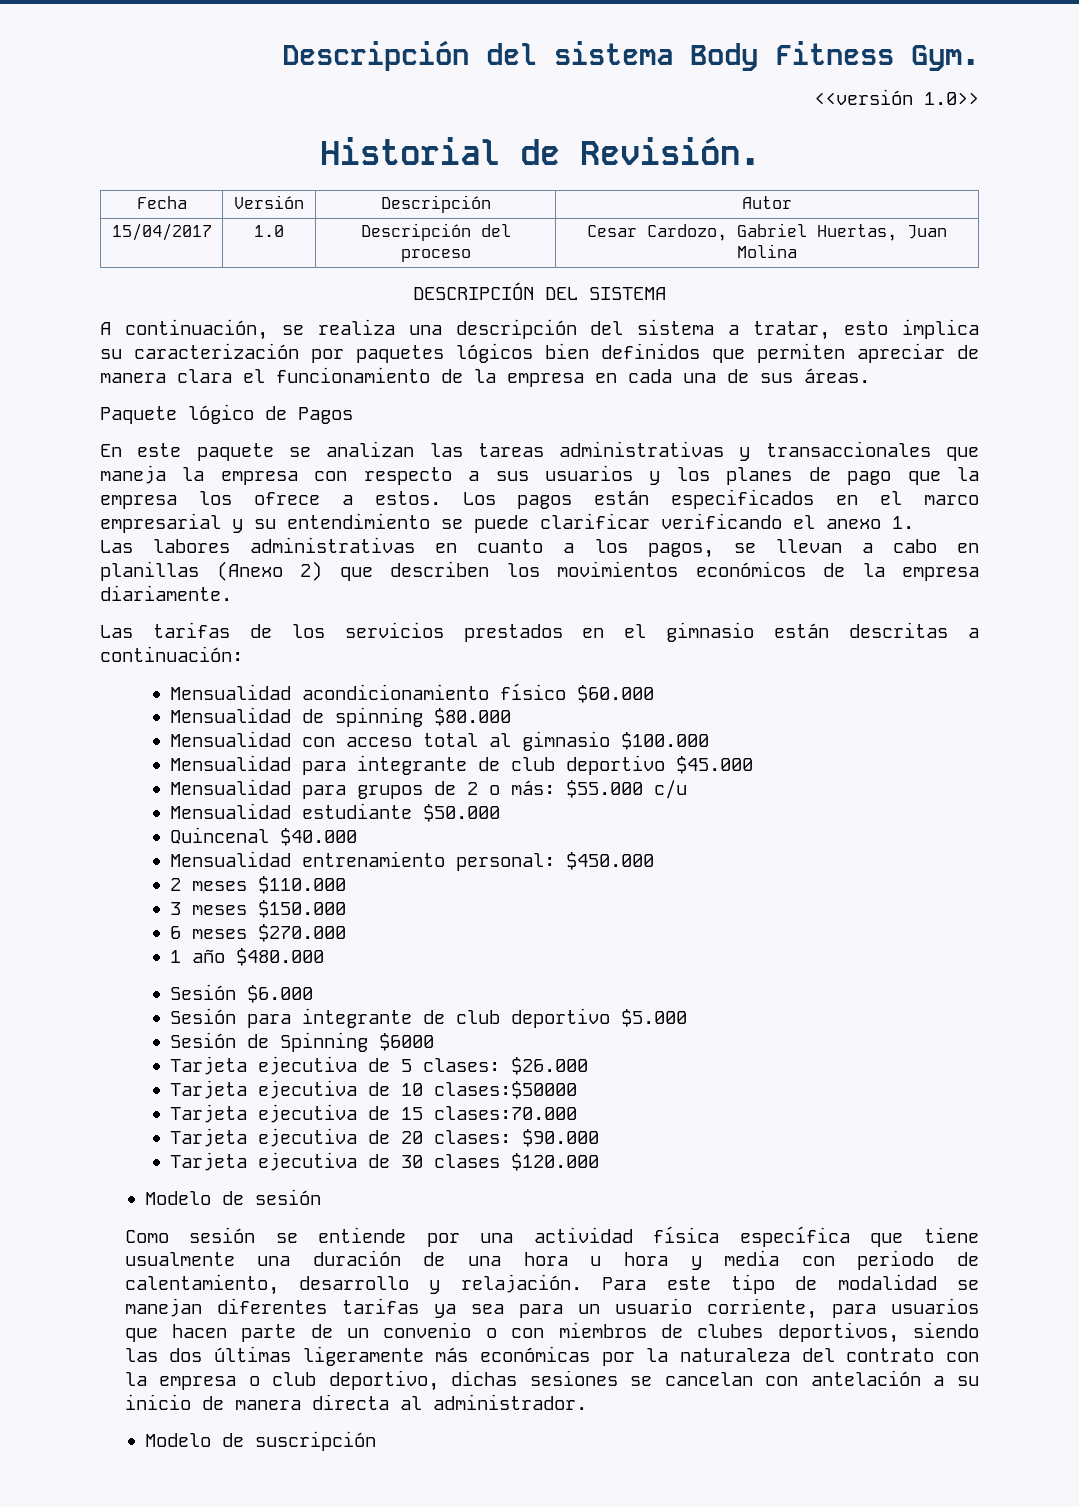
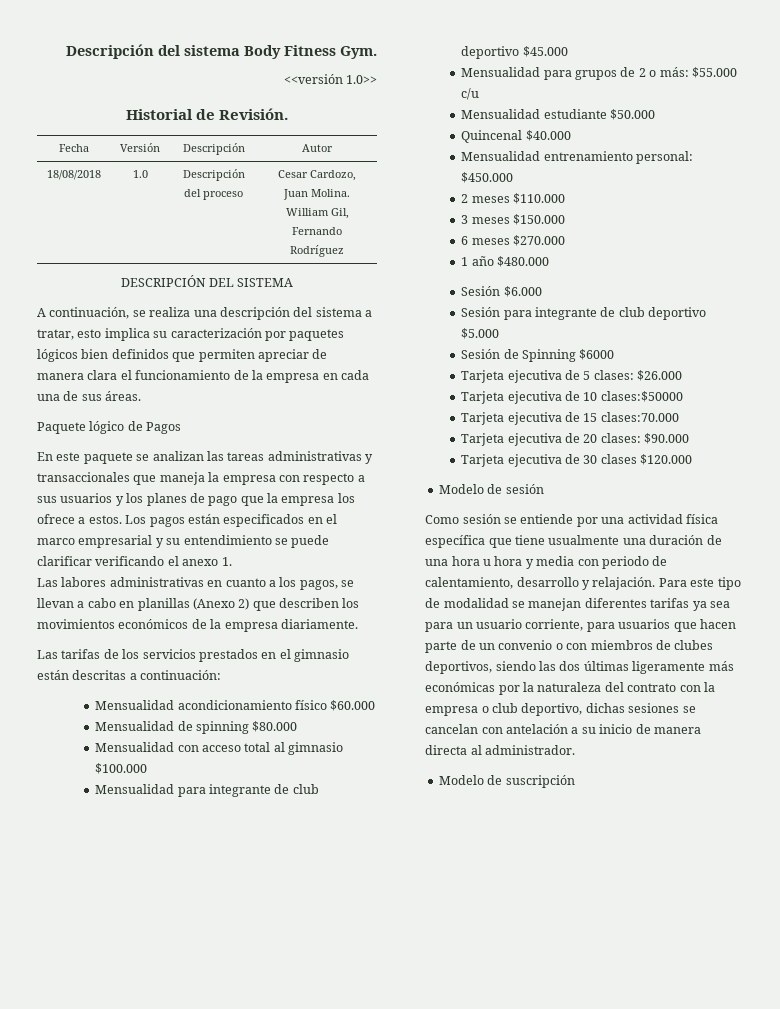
[111,223,212,241] 15/04/2017 -> [47,170,101,180] 18/08/2018
[737,223,947,241] [737,244,797,258] Gabriel Huertas, Juan Molina -> [283,189,350,200] [285,208,349,219] [292,227,342,235] [290,245,344,257] Juan Molina. William Gil, Fernando Rodríguez

